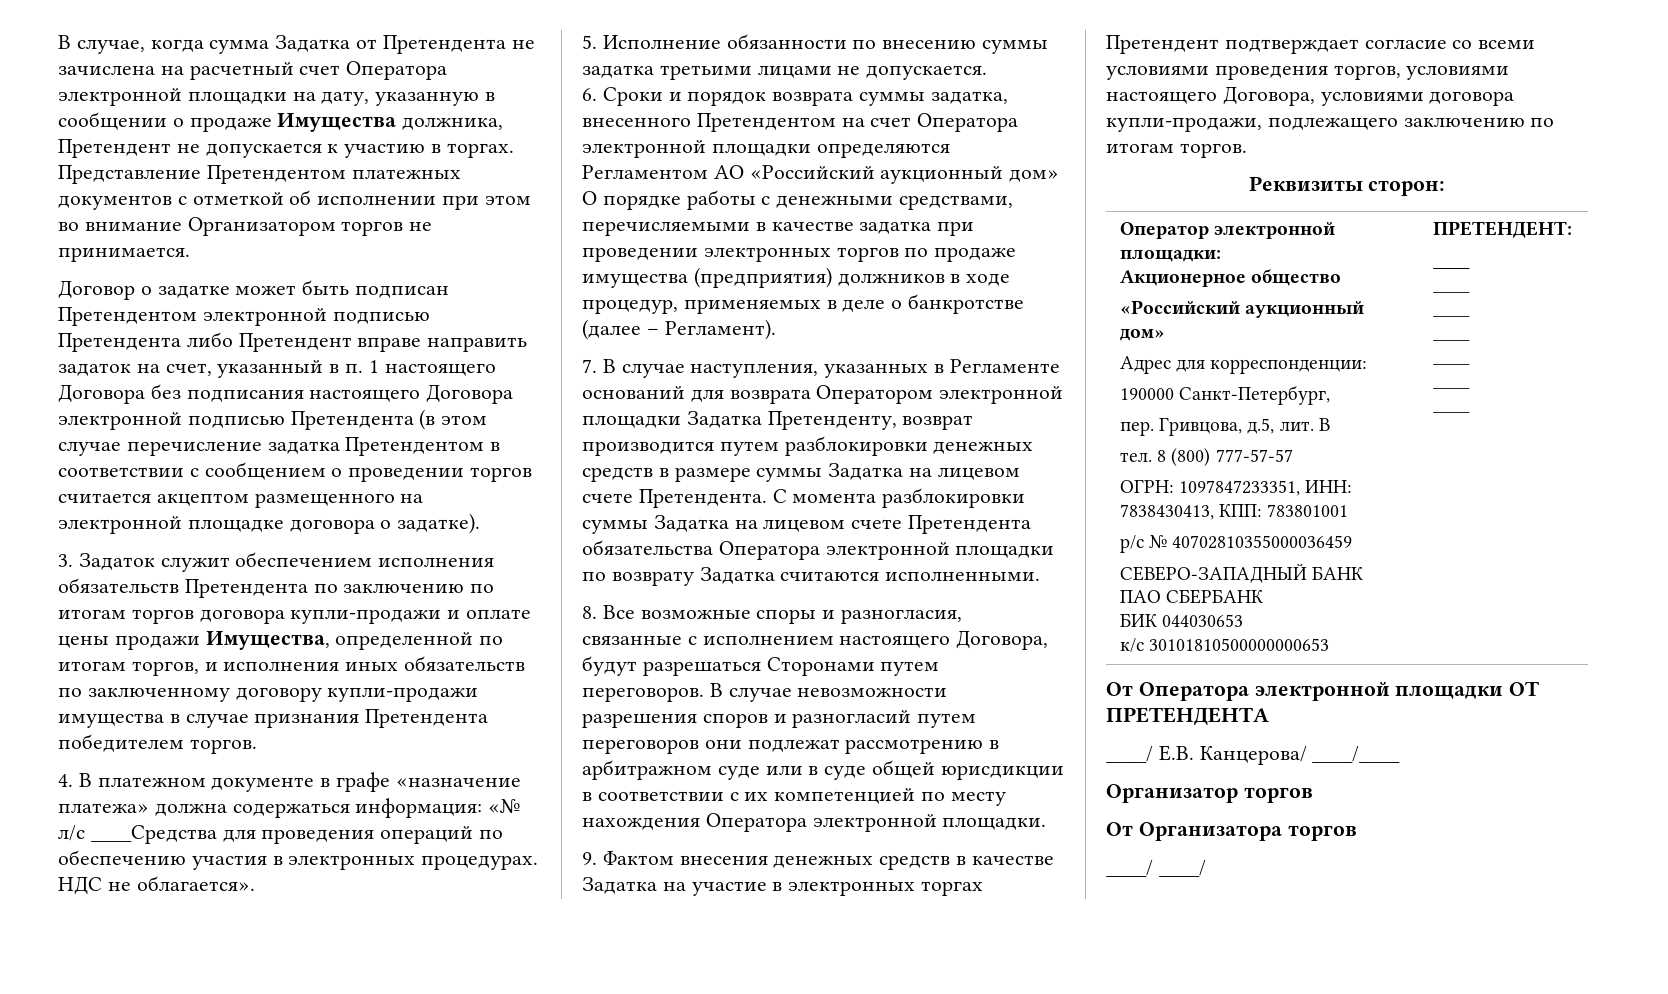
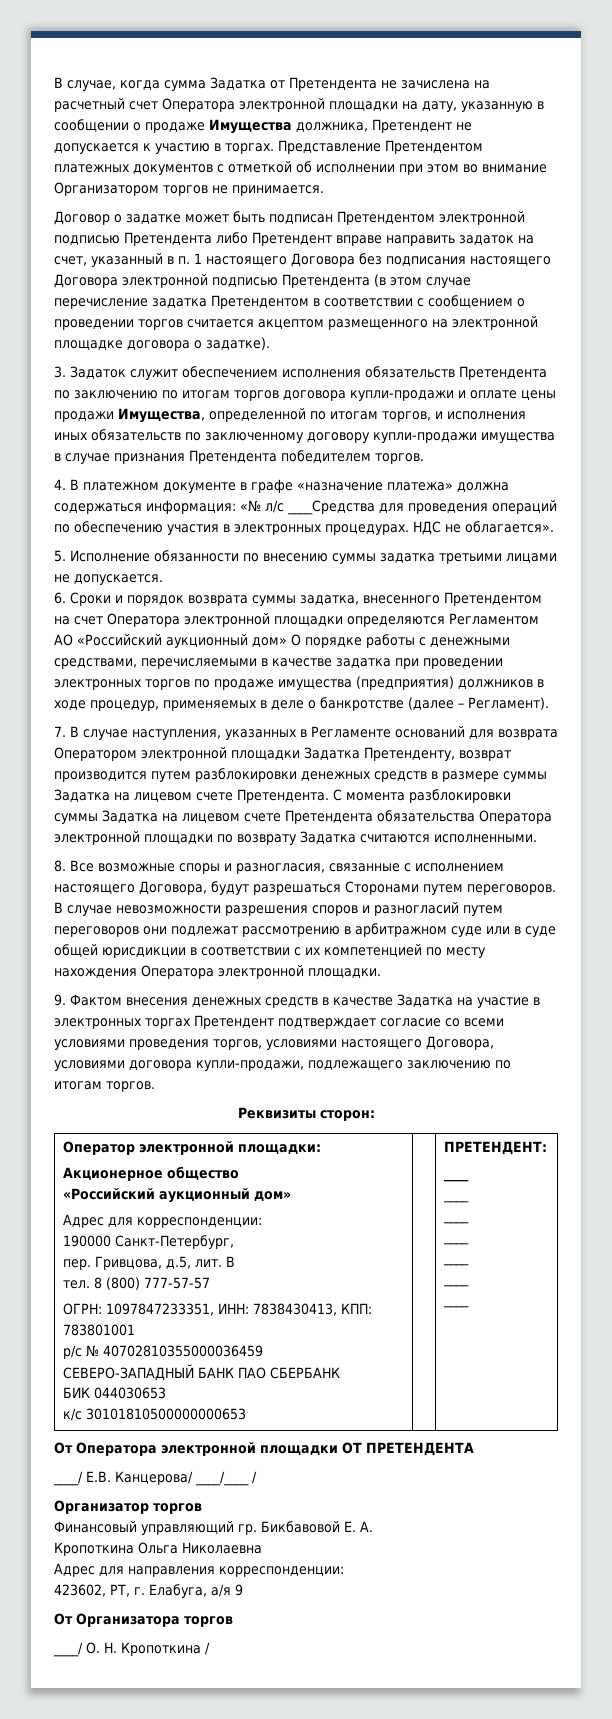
(1401, 754) none -> [252,1471,257,1484] /
(1313, 795) none -> [54,1521,373,1535] [54,1542,262,1556] [54,1563,344,1577] [54,1584,243,1598] // Финансовый управляющий гр. Бикбавовой Е. А. // Кропоткина Ольга Николаевна // Адрес для направления корреспонденции: // 423602, РТ, г. Елабуга, а/я 9
[1158,860,1206,877] ____/ -> [86,1642,210,1656] О. Н. Кропоткина /

